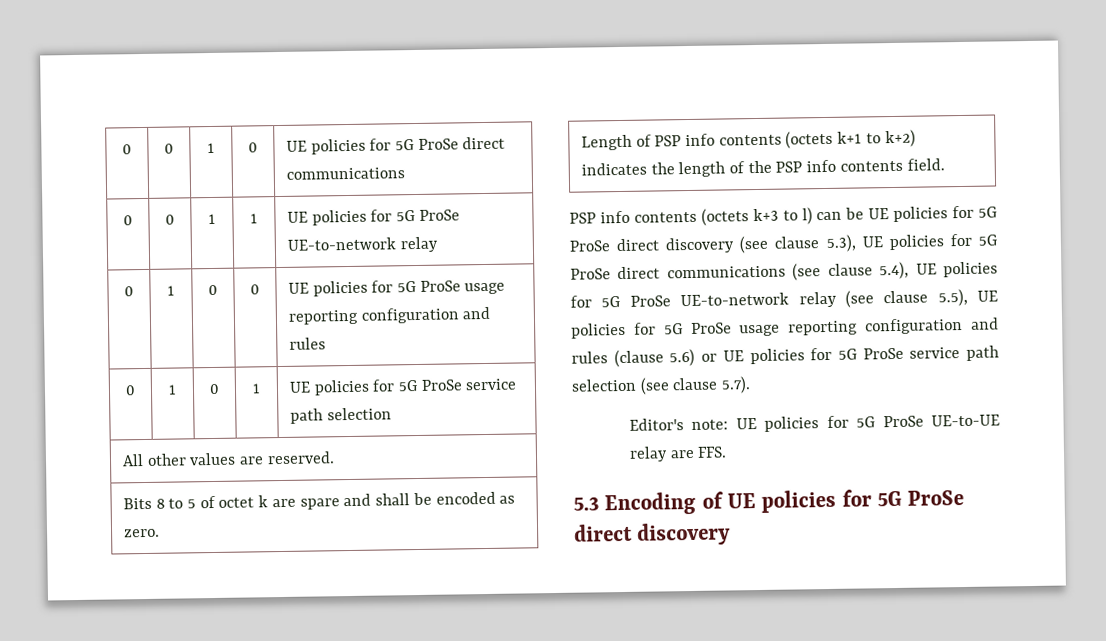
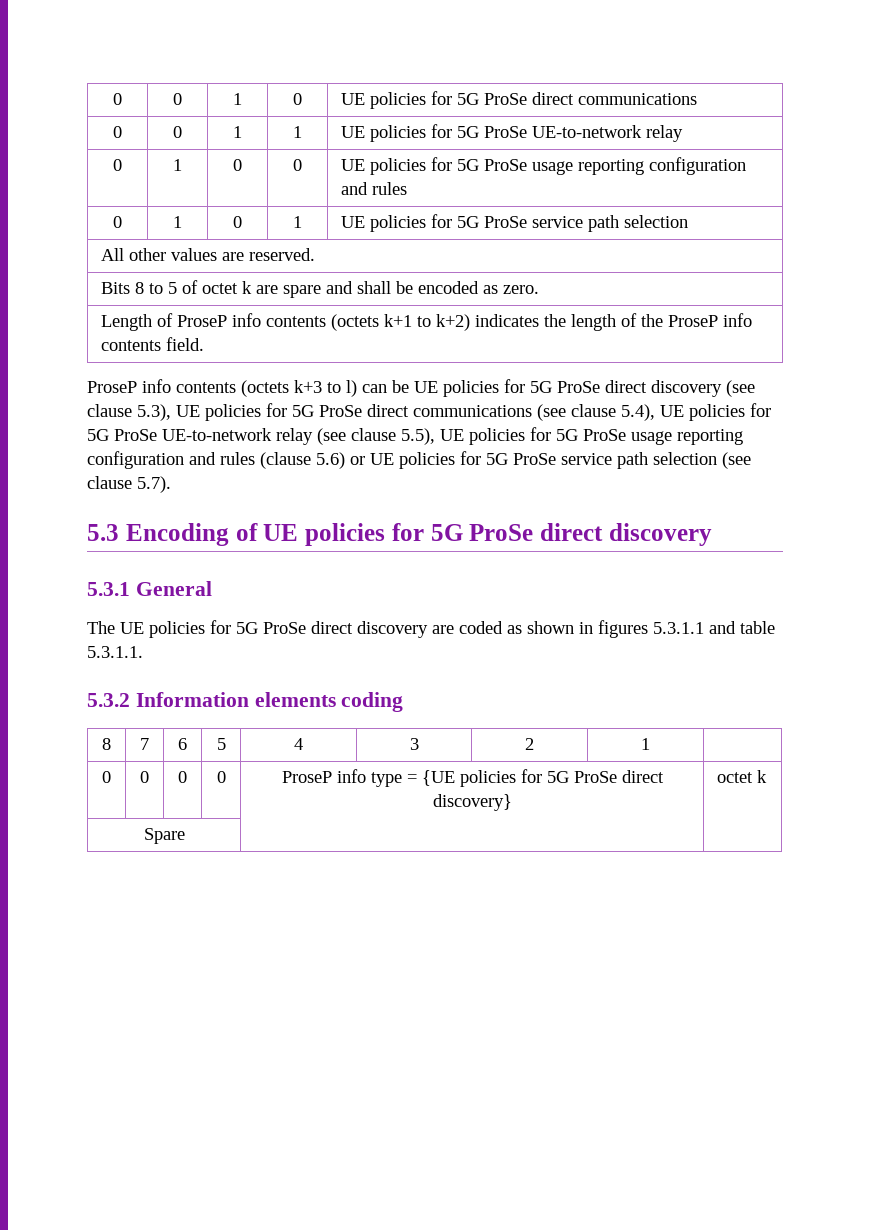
[654,135,682,147] PSP -> [177,315,228,327] ProseP
[775,161,803,173] PSP -> [668,315,719,327] ProseP
[569,212,596,224] PSP -> [87,381,137,393] ProseP
[629,414,1000,432] [629,446,728,462] // Editor's note: UE policies for 5G ProSe UE-to-UE relay are FFS. -> (171, 484) none
(732, 534) none -> [87,581,212,596] [87,620,775,638] [87,646,143,658] [87,692,404,712] [102,738,111,750] [140,738,149,750] [178,738,187,750] [216,738,226,750] [294,738,303,750] [409,738,419,750] [525,738,534,750] [641,738,650,750] [102,771,111,783] [140,771,149,783] [178,771,187,783] [216,771,226,783] [281,769,664,787] [432,794,512,811] [717,770,768,783] [143,828,185,844] // 5.3.1 General // The UE policies for 5G ProSe direct discovery are coded as shown in figures 5.3.1.1 and table 5.3.1.1. // 5.3.2 Information elements coding // 8 | 7 | 6 | 5 | 4 | 3 | 2 | 1 | // 0 | 0 | 0 | 0 | ProseP info type = {UE policies for 5G ProSe direct discovery} | octet k // Spare | |

